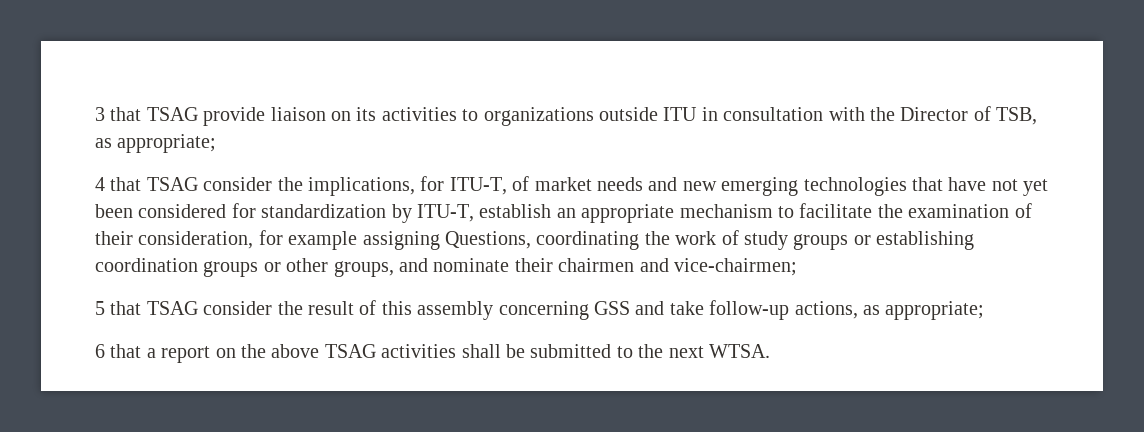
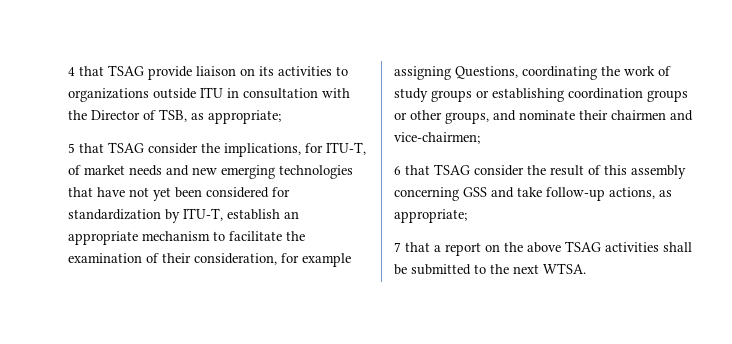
[95,107,105,121] 3 -> [68,67,75,76] 4
[95,177,105,191] 4 -> [68,143,75,153] 5
[95,301,105,315] 5 -> [394,166,401,175] 6
[95,344,105,358] 6 -> [394,242,401,252] 7

